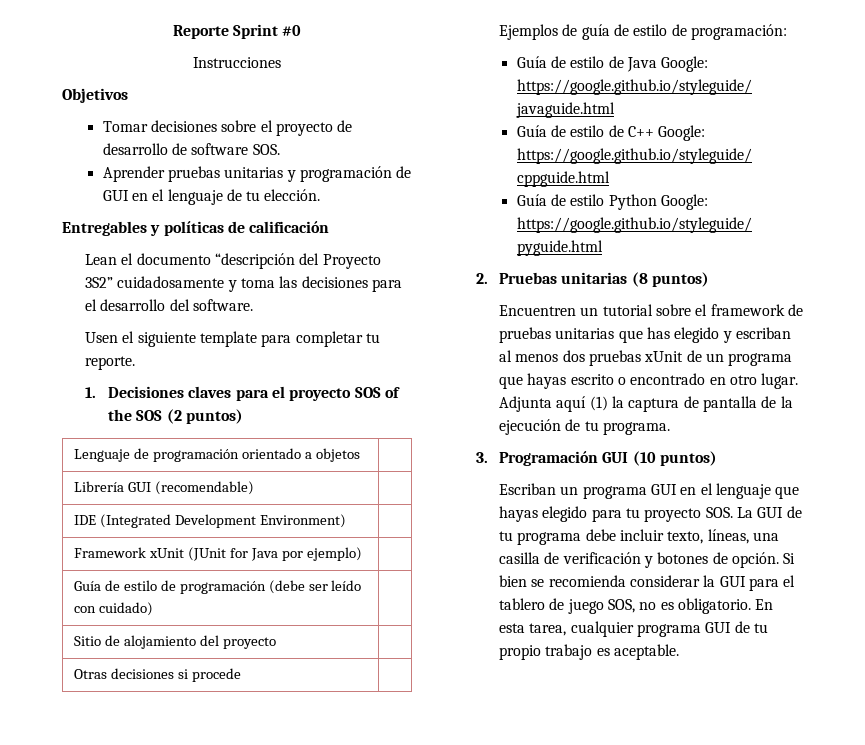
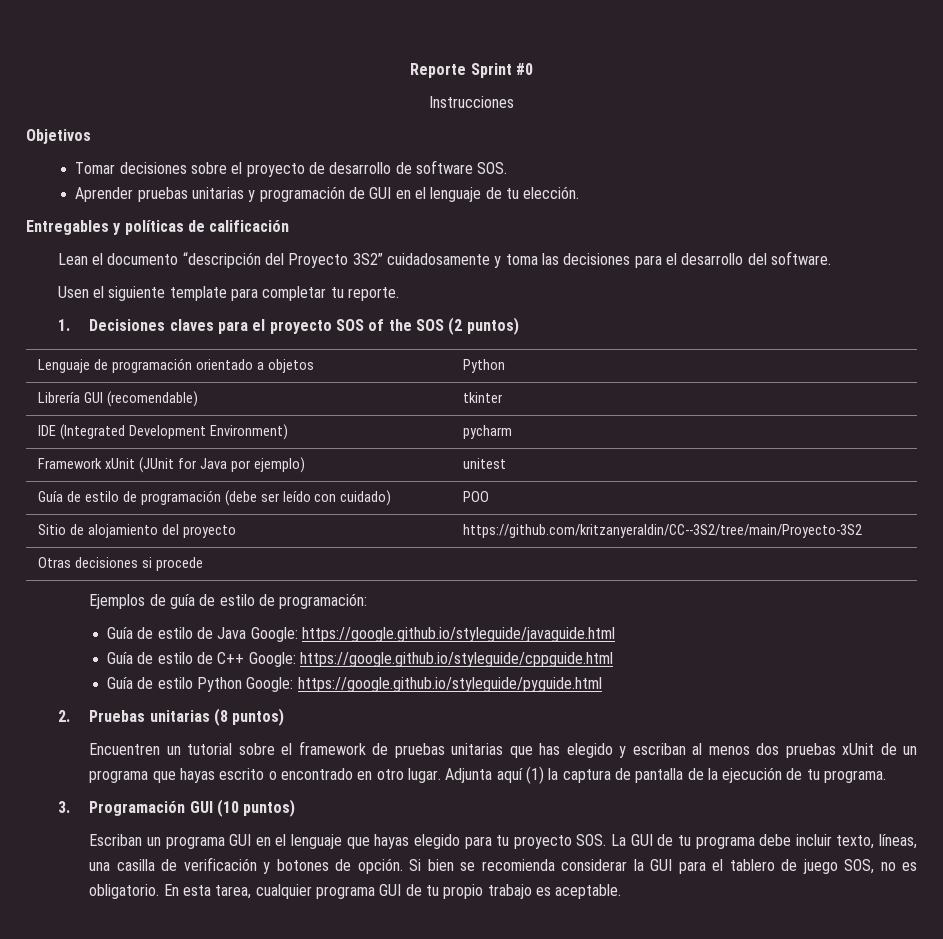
(360, 455) none -> [463,359,506,373] Python
(254, 488) none -> [463,392,503,403] tkinter
(346, 521) none -> [463,425,513,439] pycharm
(362, 554) none -> [463,458,507,469] unitest
(153, 609) none -> [463,491,490,502] POO
(276, 643) none -> [463,524,863,538] https://github.com/kritzanyeraldin/CC--3S2/tree/main/Proyecto-3S2

